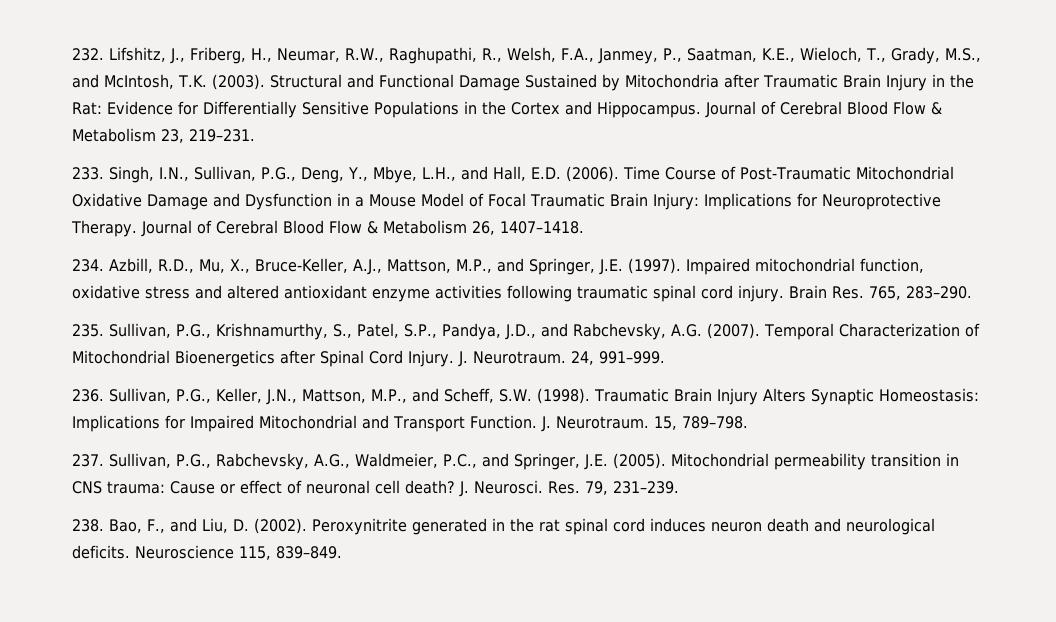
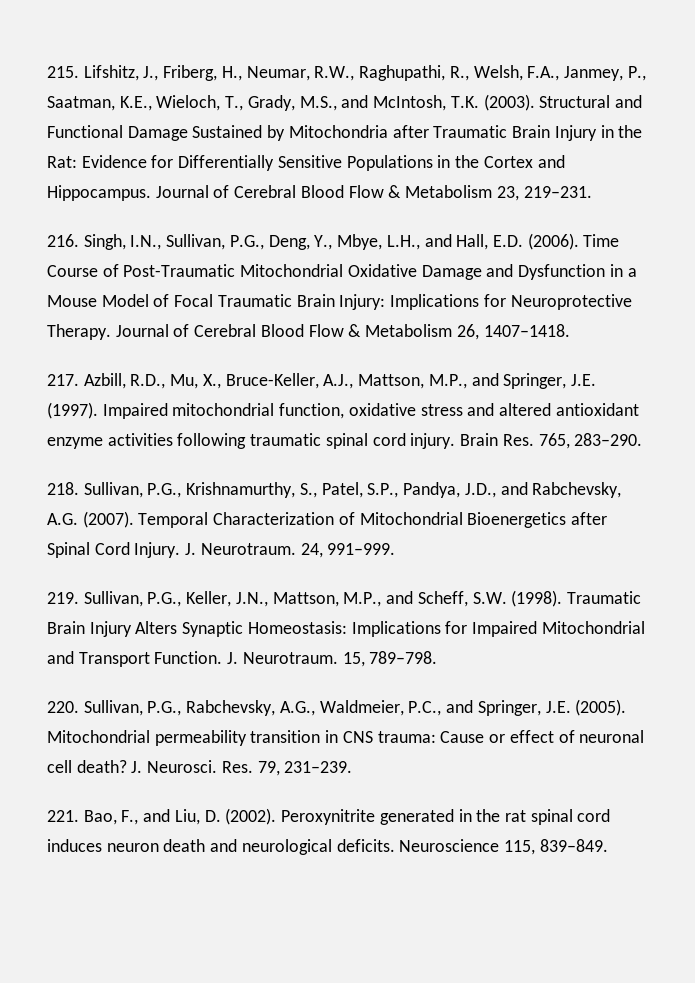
[72,48,104,61] 232. -> [47,66,79,78] 215.
[72,167,104,180] 233. -> [47,234,79,247] 216.
[72,259,104,272] 234. -> [47,374,79,386] 217.
[72,324,104,337] 235. -> [47,482,79,495] 218.
[72,389,104,402] 236. -> [47,592,79,604] 219.
[72,454,104,467] 237. -> [47,701,79,713] 220.
[72,519,104,532] 238. -> [47,810,79,822] 221.

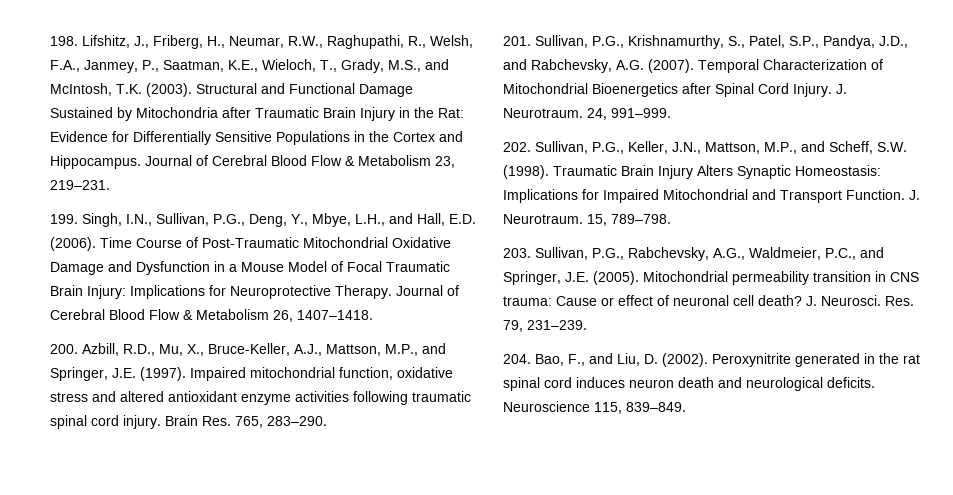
[47,66,79,78] 215. -> [50,36,78,46] 198.
[47,234,79,247] 216. -> [50,214,78,224] 199.
[47,374,79,386] 217. -> [50,344,78,354] 200.
[47,482,79,495] 218. -> [503,36,531,46] 201.
[47,592,79,604] 219. -> [503,142,531,152] 202.
[47,701,79,713] 220. -> [503,248,531,258] 203.
[47,810,79,822] 221. -> [503,354,531,364] 204.

